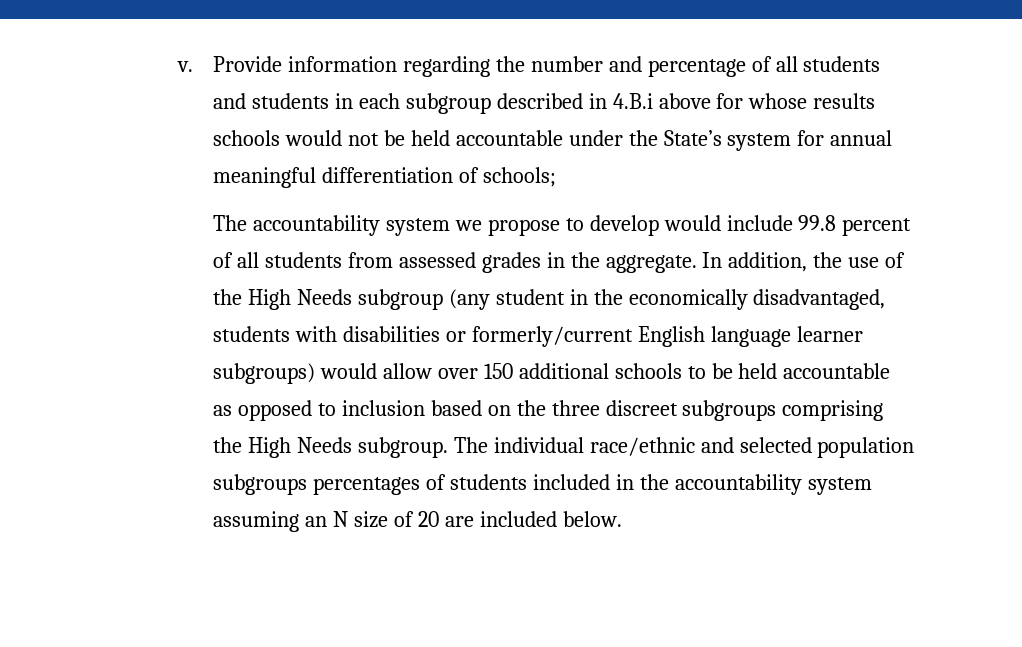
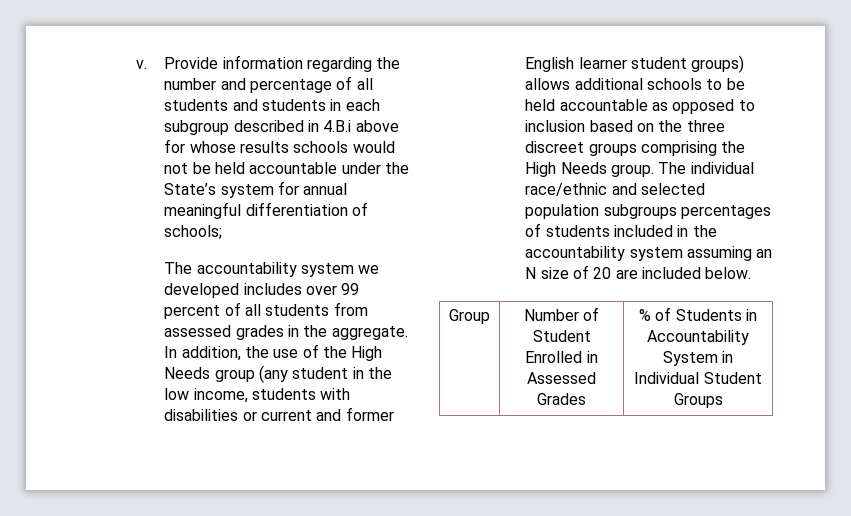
[487,215,837,236] propose to develop would include 99.8 -> [164,283,360,298] developed includes over 99
[357,289,443,310] subgroup -> [214,369,255,382] group
[628,289,886,310] economically disadvantaged, -> [164,388,248,403] low income,
[471,326,863,347] [212,363,513,384] formerly/current English language learner subgroups) would allow over 150 -> [261,407,394,421] [525,55,745,73] [525,78,571,90] current and former English learner student groups) allows
[682,400,777,421] subgroups -> [588,143,637,156] groups
[357,437,448,458] subgroup. -> [611,164,655,177] group.
(622, 519) none -> [449,309,490,324] [523,307,600,321] [532,330,591,342] [525,351,598,363] [527,372,596,384] [537,393,586,405] [639,307,757,321] [647,330,749,345] [662,351,734,366] [634,372,762,384] [673,393,723,408] // Group | Number of Student Enrolled in Assessed Grades | % of Students in Accountability System in Individual Student Groups

